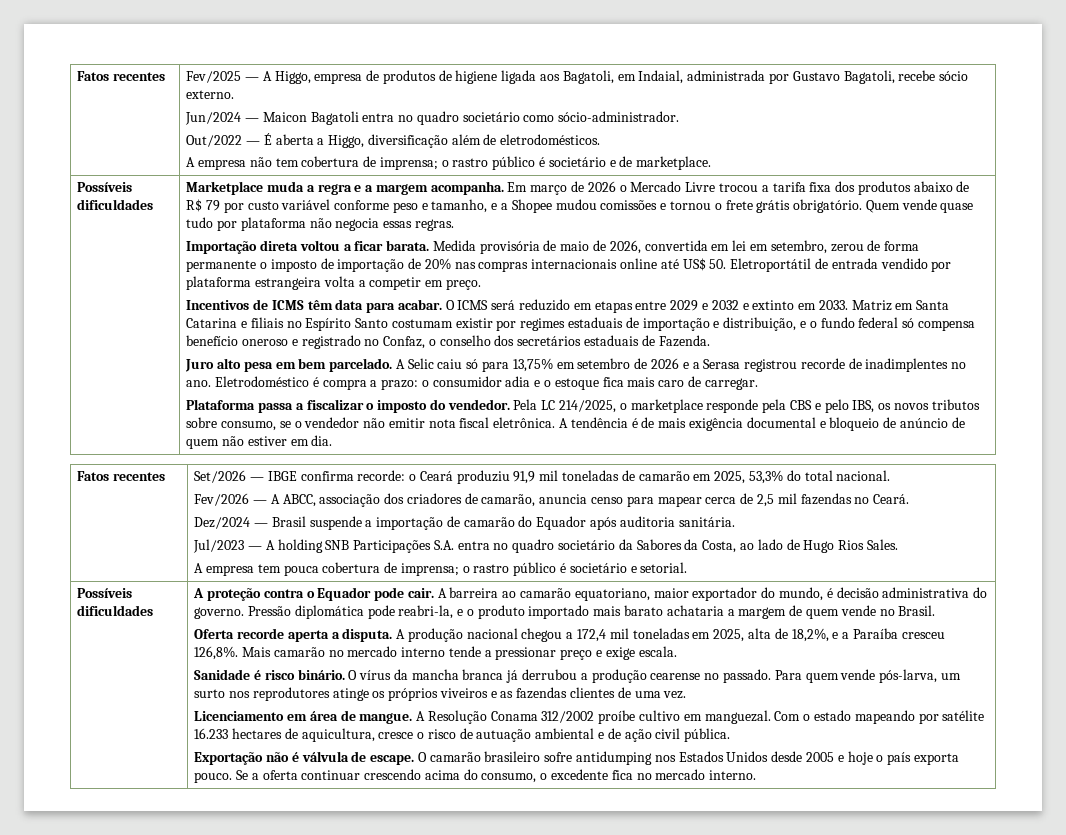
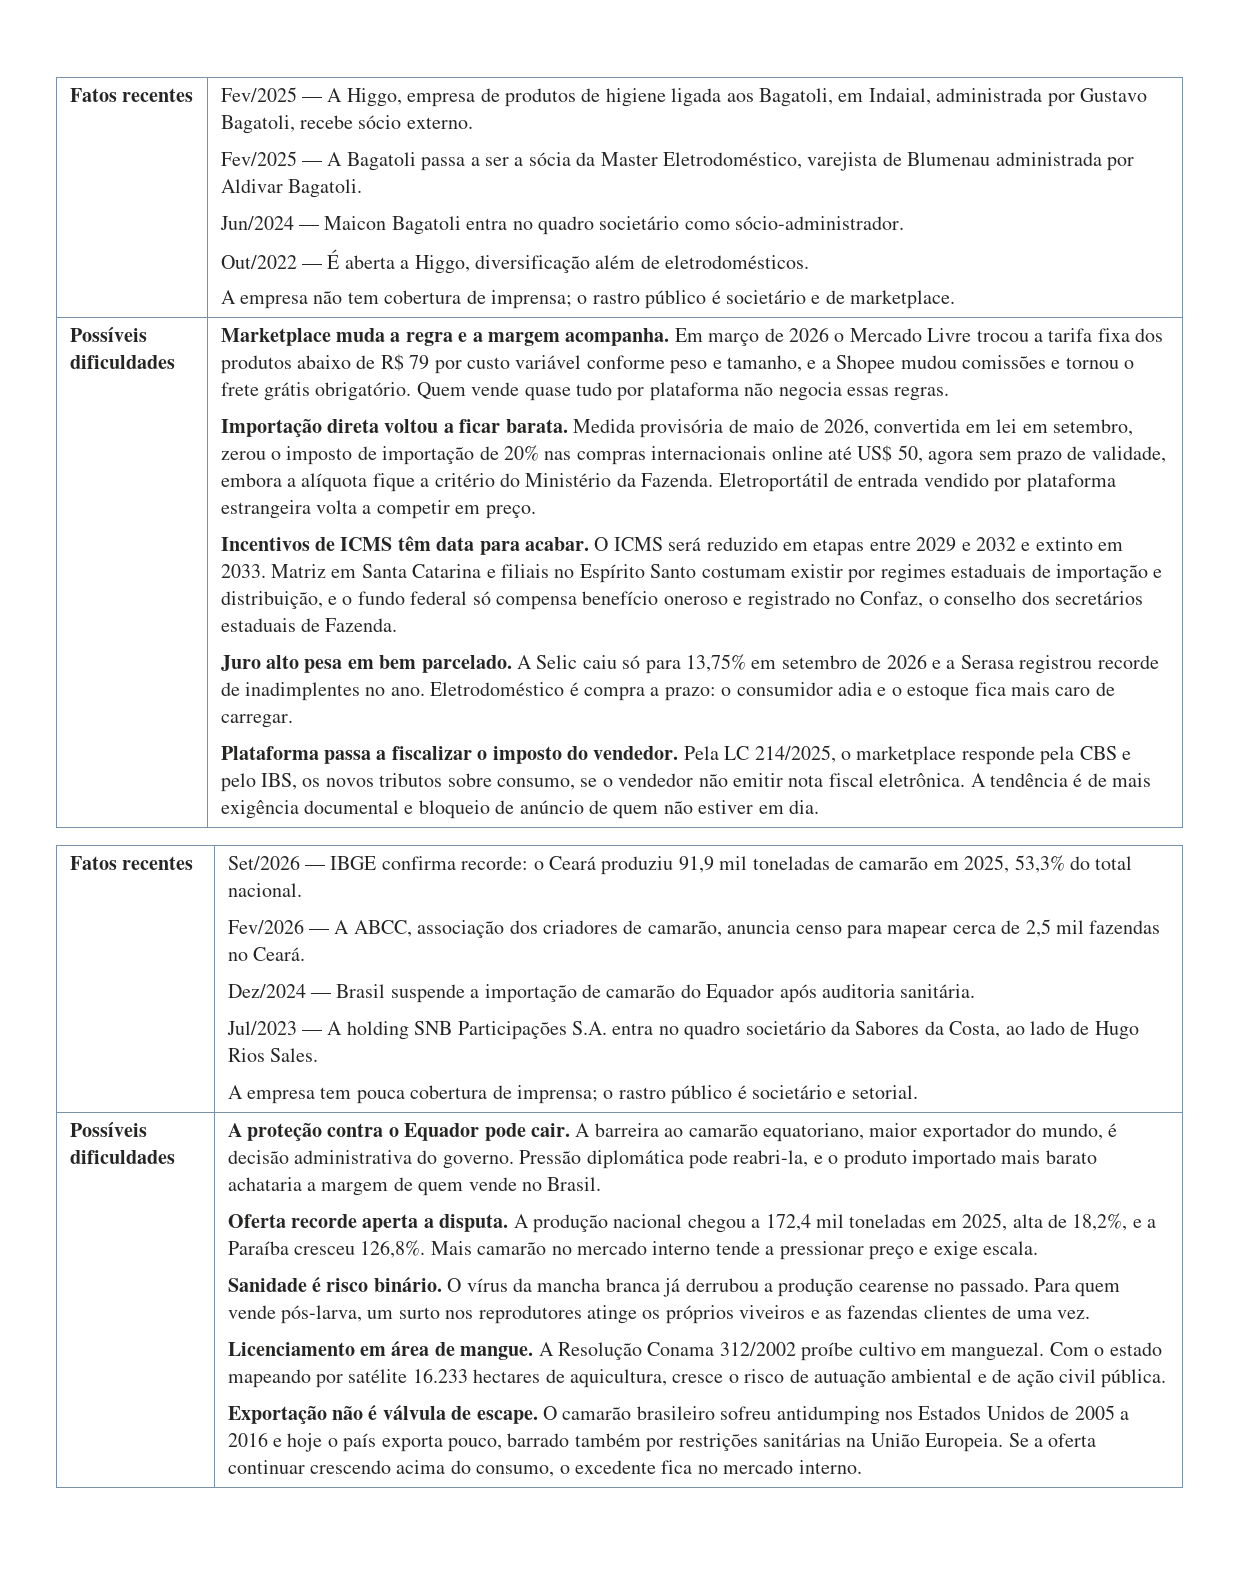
(235, 94) none -> [220,151,1134,171] [220,179,362,198] // Fev/2025 — A Bagatoli passa a ser a sócia da Master Eletrodoméstico, varejista de Blumenau administrada por Aldivar Bagatoli.
[867,240,920,251] [186,260,257,272] de forma permanente -> (266, 455) none
[709,259,727,269] 50. -> [897,445,1166,465] [220,473,714,492] 50, agora sem prazo de validade, embora a alíquota fique a critério do Ministério da Fazenda.
[544,752,573,762] sofre -> [720,1406,772,1420] sofreu
[771,751,834,762] desde 2005 -> [1050,1405,1129,1420] [227,1432,268,1447] de 2005 a 2016
[194,772,233,783] pouco. -> [447,1433,1004,1452] pouco, barrado também por restrições sanitárias na União Europeia.

